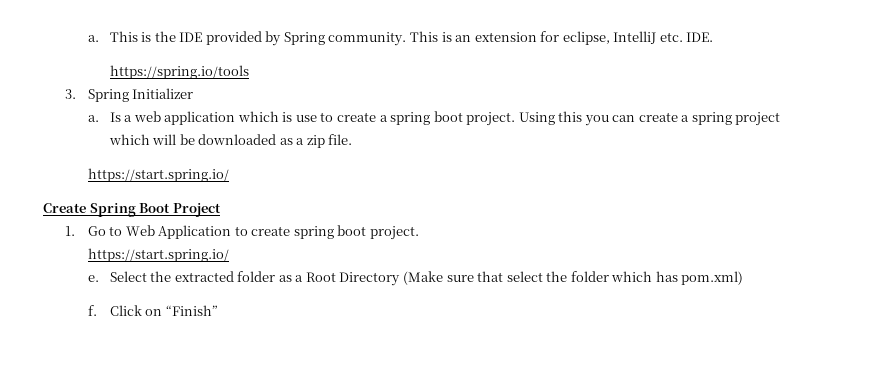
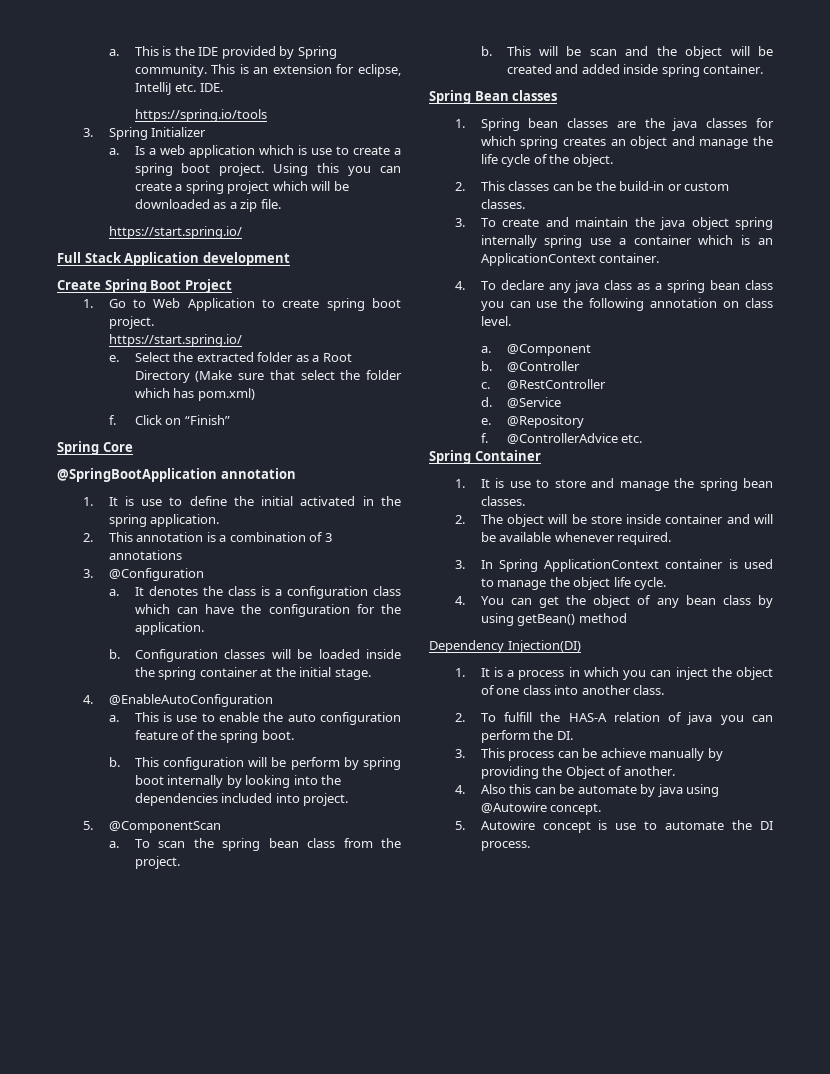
(229, 175) none -> [57,252,290,266] // Full Stack Application development
(218, 310) none -> [57,441,133,455] [57,468,296,482] [82,496,401,506] [108,514,220,527] [82,532,332,542] [108,550,182,560] [82,568,204,581] [108,586,401,599] [134,604,401,617] [134,622,204,635] [108,649,401,662] [134,667,371,680] [82,694,273,707] [108,712,401,725] [134,730,294,743] [108,757,401,770] [134,775,342,788] [134,793,349,806] [82,821,221,833] [108,838,402,851] [134,856,180,869] [480,46,773,59] [506,64,764,77] [429,90,558,104] [454,118,774,131] [480,136,773,149] [480,154,613,167] [454,181,730,191] [480,199,525,209] [454,217,773,230] [480,235,773,248] [480,253,660,266] [454,280,773,293] [480,298,773,311] [480,316,511,326] [480,344,591,356] [480,361,580,372] [480,379,606,390] [480,397,561,408] [480,415,584,428] [480,433,643,444] [429,450,541,464] [454,478,773,491] [480,496,525,506] [454,514,773,527] [480,532,672,545] [454,559,773,572] [480,577,667,590] [454,595,773,608] [480,613,627,626] [429,640,581,653] [454,667,773,680] [480,685,665,695] [454,712,773,725] [480,730,573,743] [454,748,723,761] [480,766,675,779] [454,784,720,797] [480,802,602,815] [454,820,773,833] [480,841,530,851] // Spring Core // @SpringBootApplication annotation // 1. It is use to define the initial activated in the spring application. // 2. This annotation is a combination of 3 annotations // 3. @Configuration // a. It denotes the class is a configuration class which can have the configuration for the application. // b. Configuration classes will be loaded inside the spring container at the initial stage. // 4. @EnableAutoConfiguration // a. This is use to enable the auto configuration feature of the spring boot. // b. This configuration will be perform by spring boot internally by looking into the dependencies included into project. // 5. @ComponentScan // a. To scan the spring bean class from the project. // b. This will be scan and the object will be created and added inside spring container. // Spring Bean classes // 1. Spring bean classes are the java classes for which spring creates an object and manage the life cycle of the object. // 2. This classes can be the build-in or custom classes. // 3. To create and maintain the java object spring internally spring use a container which is an ApplicationContext container. // 4. To declare any java class as a spring bean class you can use the following annotation on class level. // a. @Component // b. @Controller // c. @RestController // d. @Service // e. @Repository // f. @ControllerAdvice etc. // Spring Container // 1. It is use to store and manage the spring bean classes. // 2. The object will be store inside container and will be available whenever required. // 3. In Spring ApplicationContext container is used to manage the object life cycle. // 4. You can get the object of any bean class by using getBean() method // Dependency Injection(DI) // 1. It is a process in which you can inject the object of one class into another class. // 2. To fulfill the HAS-A relation of java you can perform the DI. // 3. This process can be achieve manually by providing the Object of another. // 4. Also this can be automate by java using @Autowire concept. // 5. Autowire concept is use to automate the DI process.

